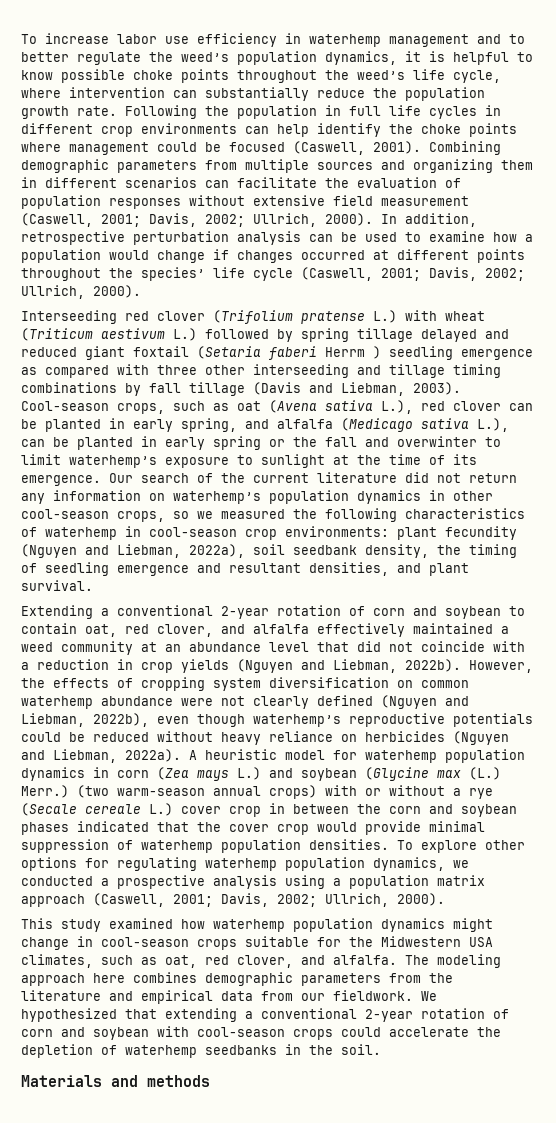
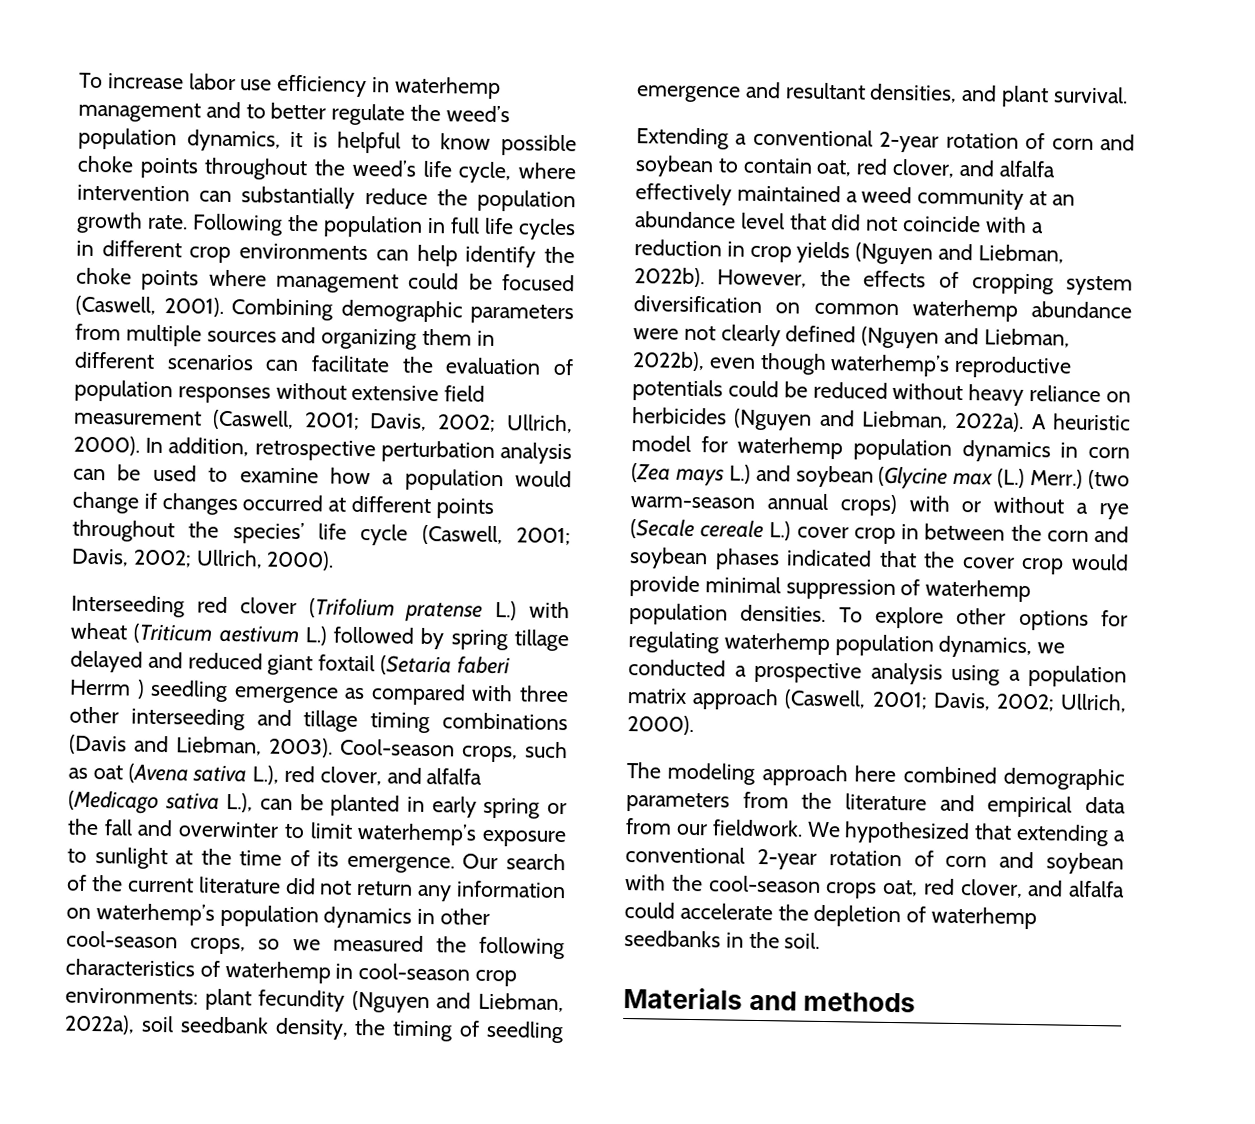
[125,382,245,396] by fall tillage -> (568, 721) none
[453,401,533,411] [21,418,237,432] clover can be planted in early spring, -> [319,766,382,786] clover,
[21,918,493,932] [21,936,493,950] [21,954,397,968] This study examined how waterhemp population dynamics might change in cool-season crops suitable for the Midwestern USA climates, such as oat, red clover, and alfalfa. -> (694, 725) none
[133,972,197,983] combines -> [902,766,997,784] combined
[197,1027,333,1040] cool-season crops -> [671,874,1125,899] the cool-season crops oat, red clover, and alfalfa

